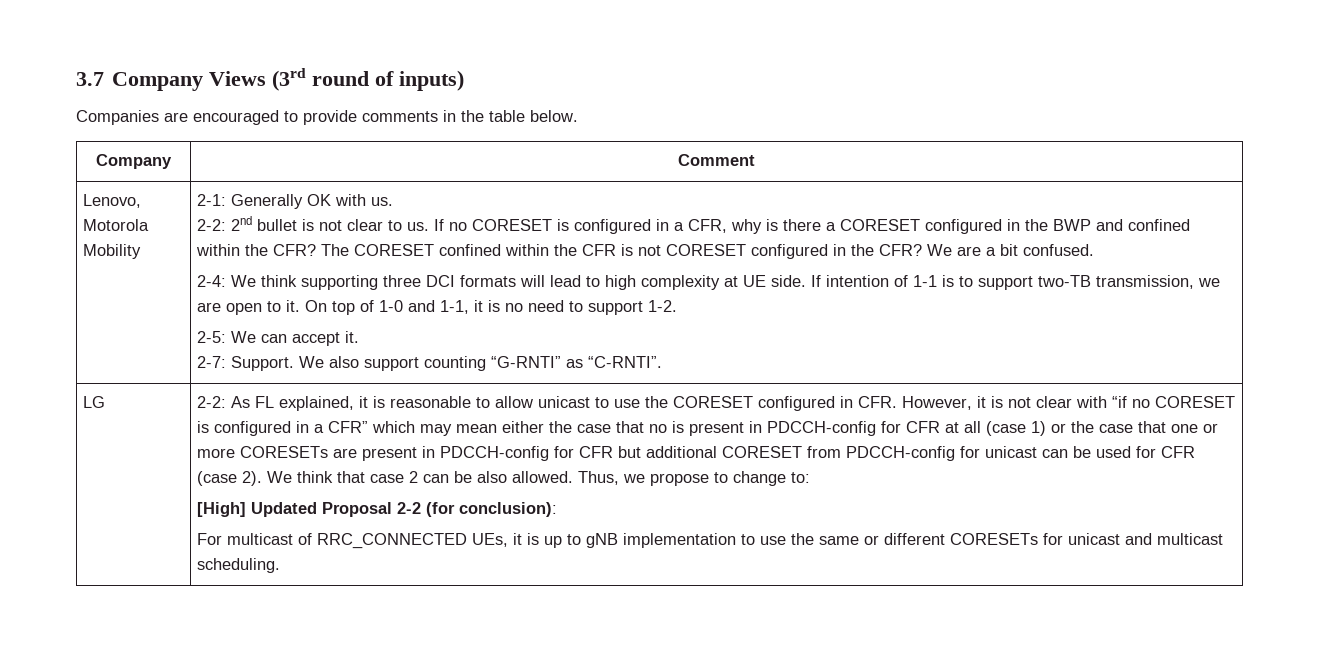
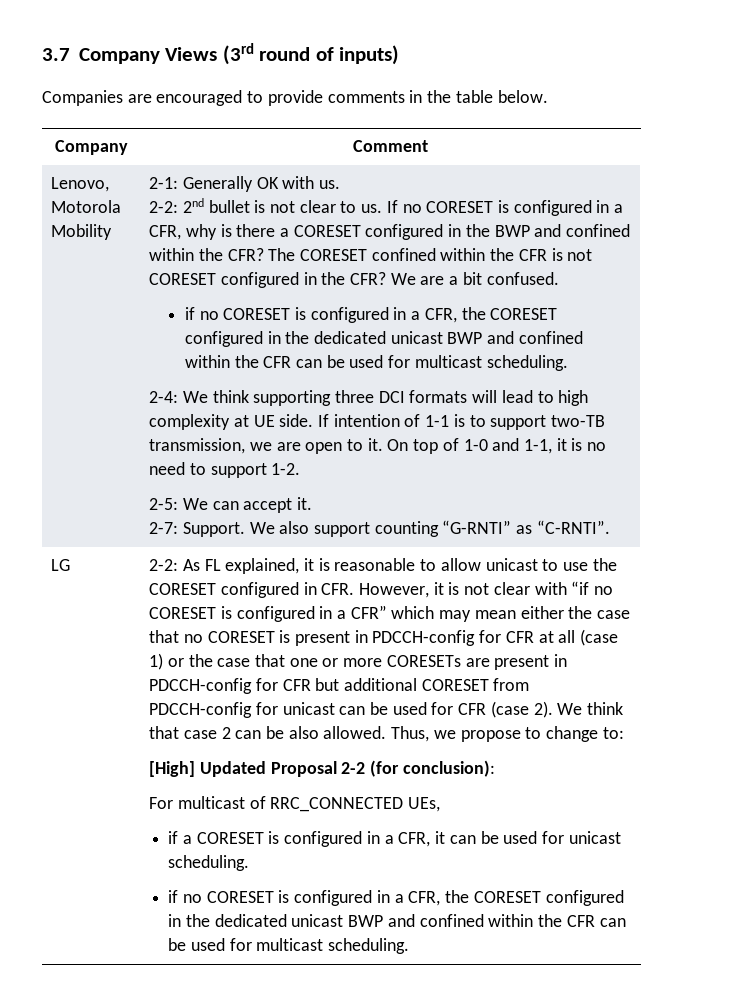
(1095, 250) none -> [184,307,558,323] [184,331,583,347] [184,355,568,371] // if no CORESET is configured in a CFR, the CORESET configured in the dedicated unicast BWP and confined within the CFR can be used for multicast scheduling.
(668, 428) none -> [207,631,275,643] CORESET
[513,533,1153,548] it is up to gNB implementation to use the same or different CORESETs for unicast and -> [168,831,621,847] [168,855,250,871] [168,890,624,906] [168,914,626,927] [168,938,252,951] // if a CORESET is configured in a CFR, it can be used for unicast scheduling. // if no CORESET is configured in a CFR, the CORESET configured in the dedicated unicast BWP and confined within the CFR can be used for

